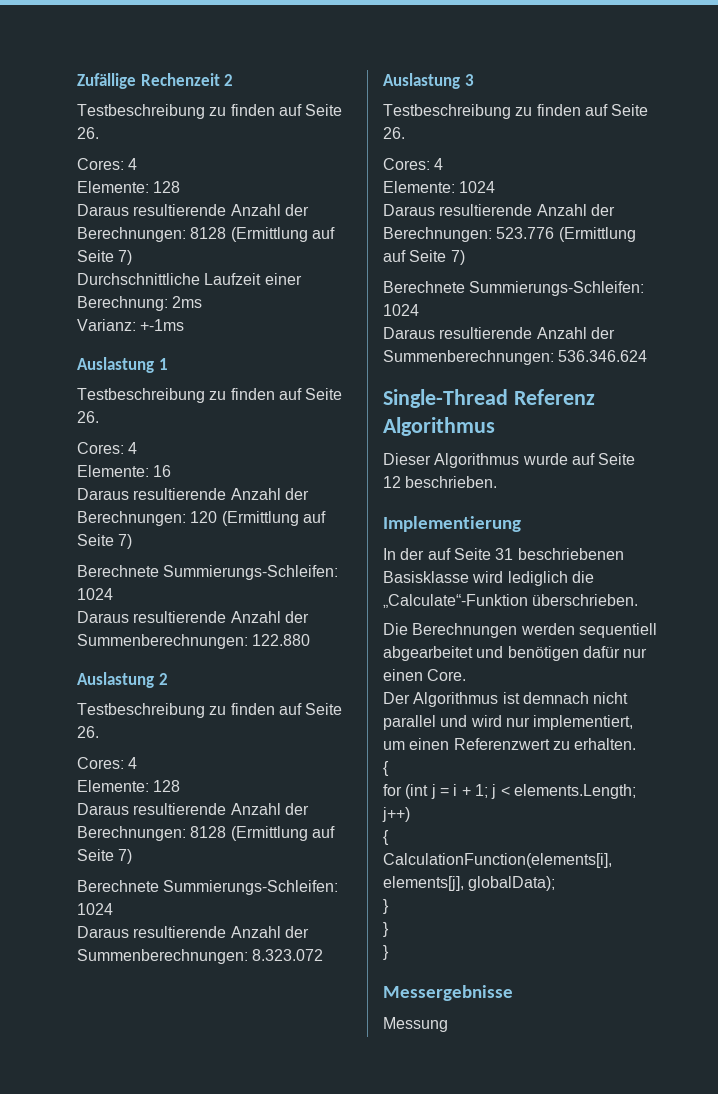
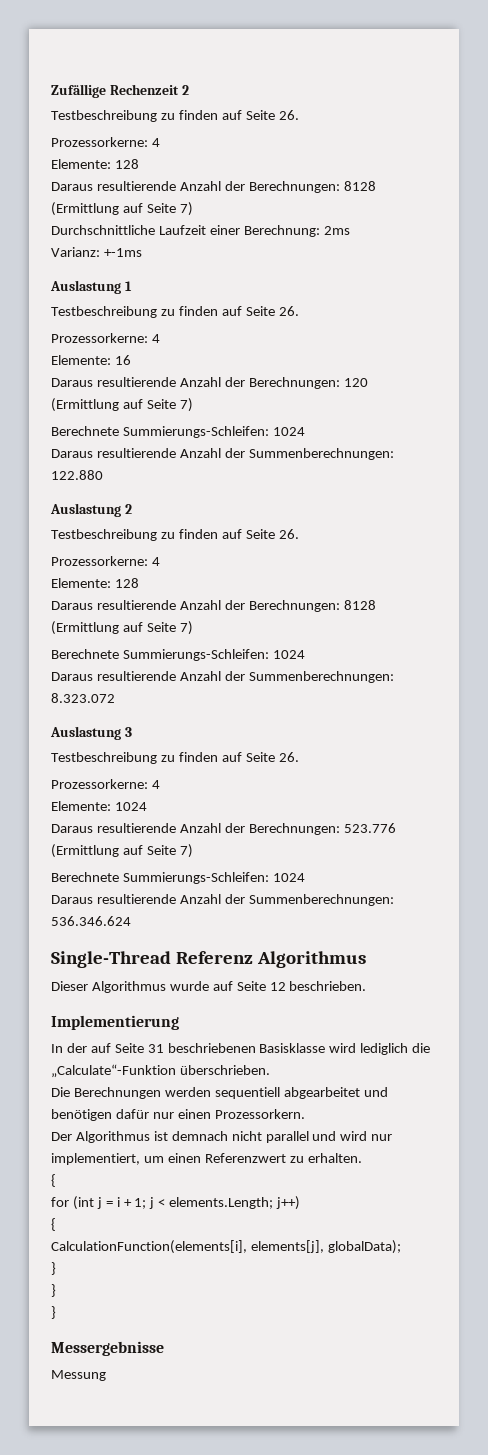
[77,158,124,170] Cores: -> [51,137,148,147] Prozessorkerne:
[77,442,124,454] Cores: -> [51,333,148,343] Prozessorkerne:
[77,757,124,769] Cores: -> [51,556,148,566] Prozessorkerne:
[383,158,430,170] Cores: -> [51,779,148,789] Prozessorkerne:
[427,669,467,681] Core. -> [214,1109,305,1119] Prozessorkern.

